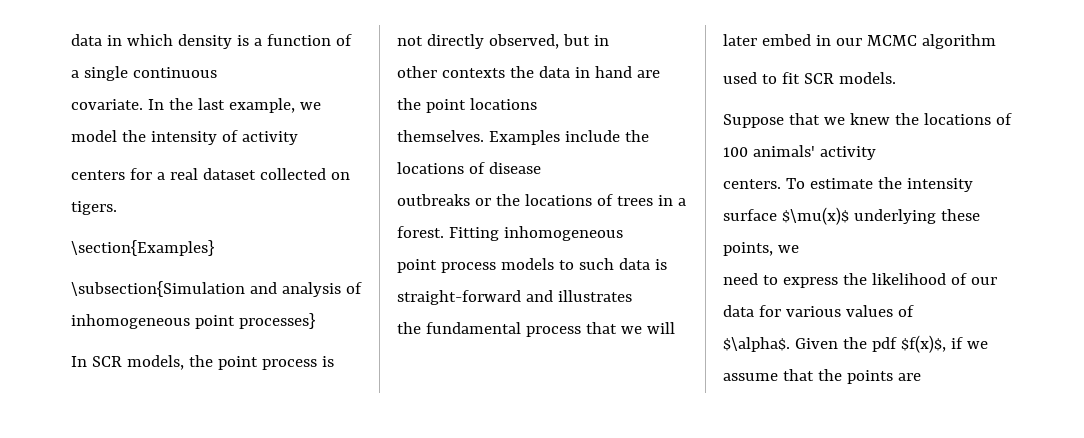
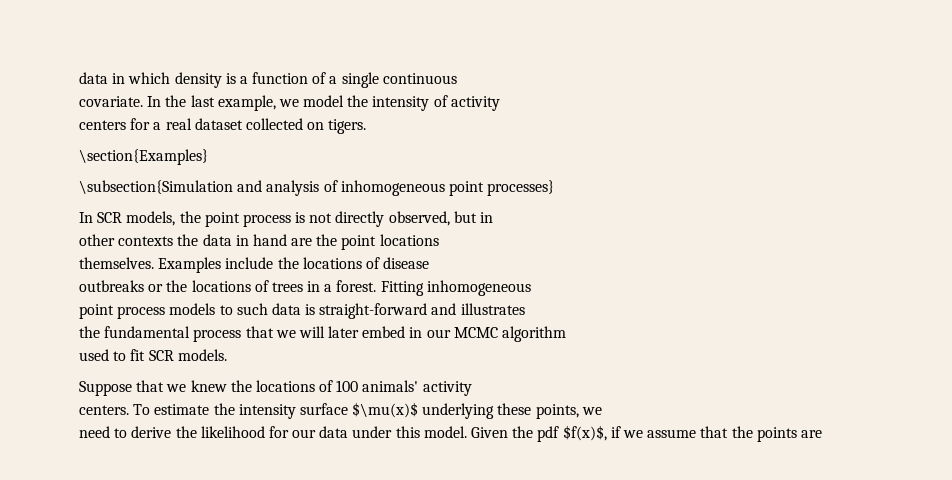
[782,277,838,288] express -> [131,426,172,438] derive
[950,273,967,285] of -> [268,426,289,438] for
[758,305,914,317] [723,337,790,352] for various values of // $\alpha$. -> [352,426,467,438] under this model.

